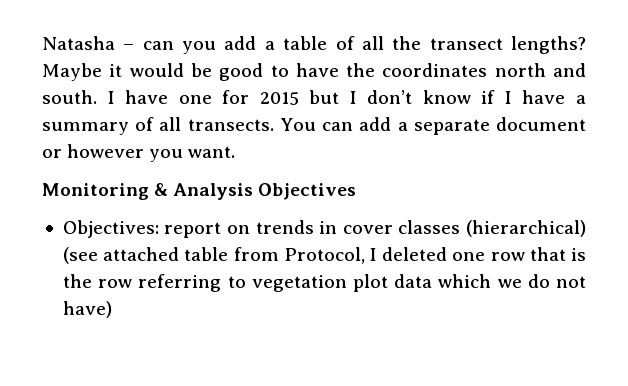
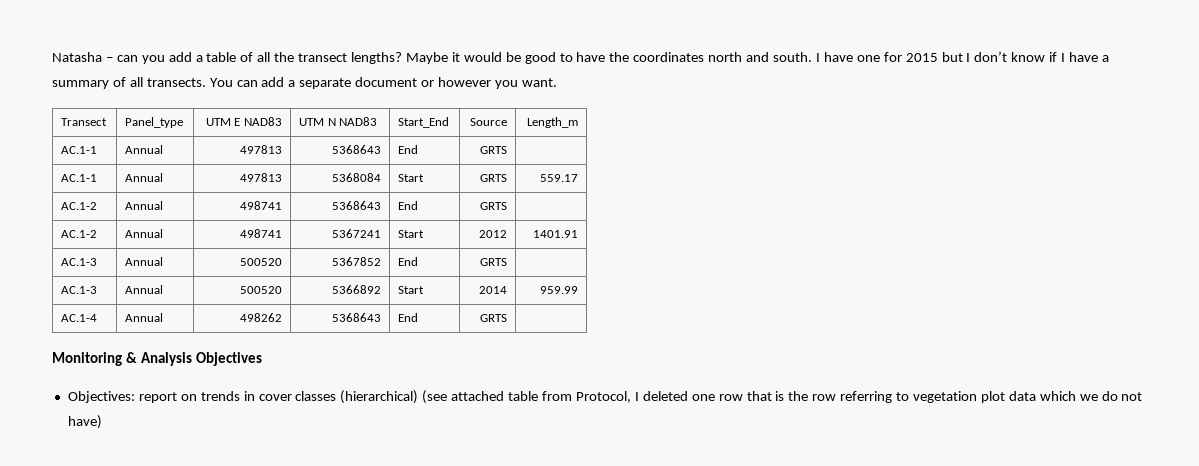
(236, 152) none -> [61,118,108,126] [125,117,184,128] [205,117,282,126] [299,117,378,126] [398,117,450,128] [469,118,507,126] [526,117,578,128] [61,146,98,154] [125,145,164,154] [239,145,282,154] [331,145,381,154] [398,145,419,154] [479,146,507,154] [61,174,98,182] [125,173,164,182] [239,173,282,182] [331,173,381,182] [398,174,425,182] [479,174,507,182] [539,174,578,182] [61,202,98,210] [125,201,164,210] [239,201,282,210] [331,201,381,210] [398,201,419,210] [479,202,507,210] [61,230,98,238] [125,229,164,238] [239,229,282,238] [331,229,381,238] [398,230,425,238] [478,230,507,238] [532,230,578,238] [61,258,98,266] [125,257,164,266] [239,258,282,266] [331,257,381,266] [398,257,419,266] [479,258,507,266] [61,286,98,294] [125,285,164,294] [239,286,282,294] [331,285,381,294] [398,286,425,294] [478,286,507,294] [539,286,578,294] [61,314,98,322] [125,313,164,322] [239,313,282,322] [331,313,381,322] [398,313,419,322] [479,314,507,322] // Transect | Panel_type | UTM E NAD83 | UTM N NAD83 | Start_End | Source | Length_m // AC.1-1 | Annual | 497813 | 5368643 | End | GRTS | // AC.1-1 | Annual | 497813 | 5368084 | Start | GRTS | 559.17 // AC.1-2 | Annual | 498741 | 5368643 | End | GRTS | // AC.1-2 | Annual | 498741 | 5367241 | Start | 2012 | 1401.91 // AC.1-3 | Annual | 500520 | 5367852 | End | GRTS | // AC.1-3 | Annual | 500520 | 5366892 | Start | 2014 | 959.99 // AC.1-4 | Annual | 498262 | 5368643 | End | GRTS |

